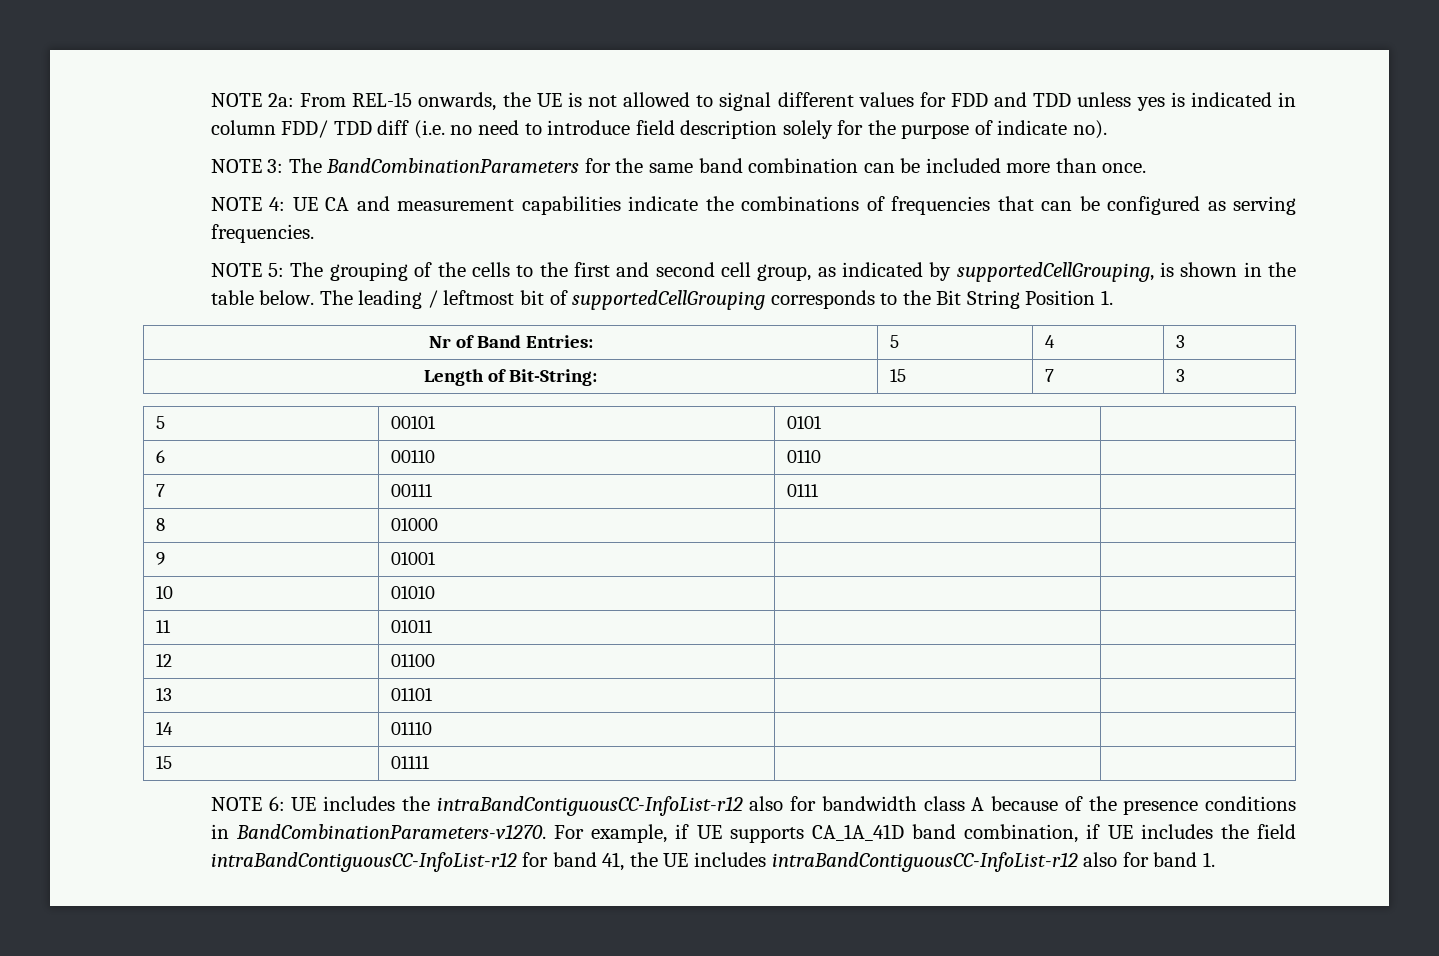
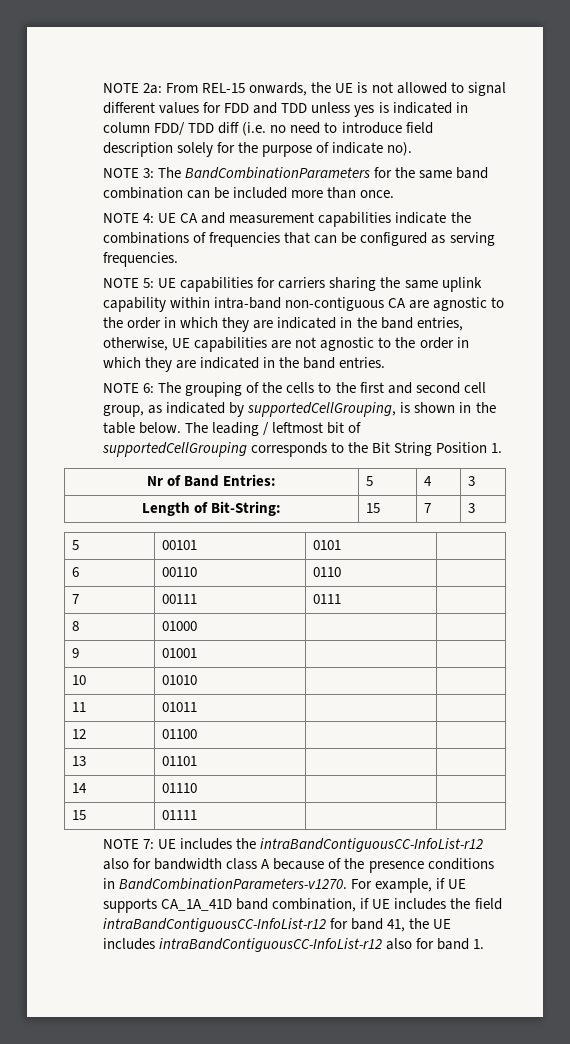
(285, 270) none -> [158,277,482,292] [103,297,505,312] [103,317,463,332] [103,337,469,352] [103,357,386,372] [103,383,155,393] UE capabilities for carriers sharing the same uplink capability within intra-band non-contiguous CA are agnostic to the order in which they are indicated in the band entries, otherwise, UE capabilities are not agnostic to the order in which they are indicated in the band entries. // NOTE 6:
[268,796,285,811] 6: -> [143,839,155,849] 7:

